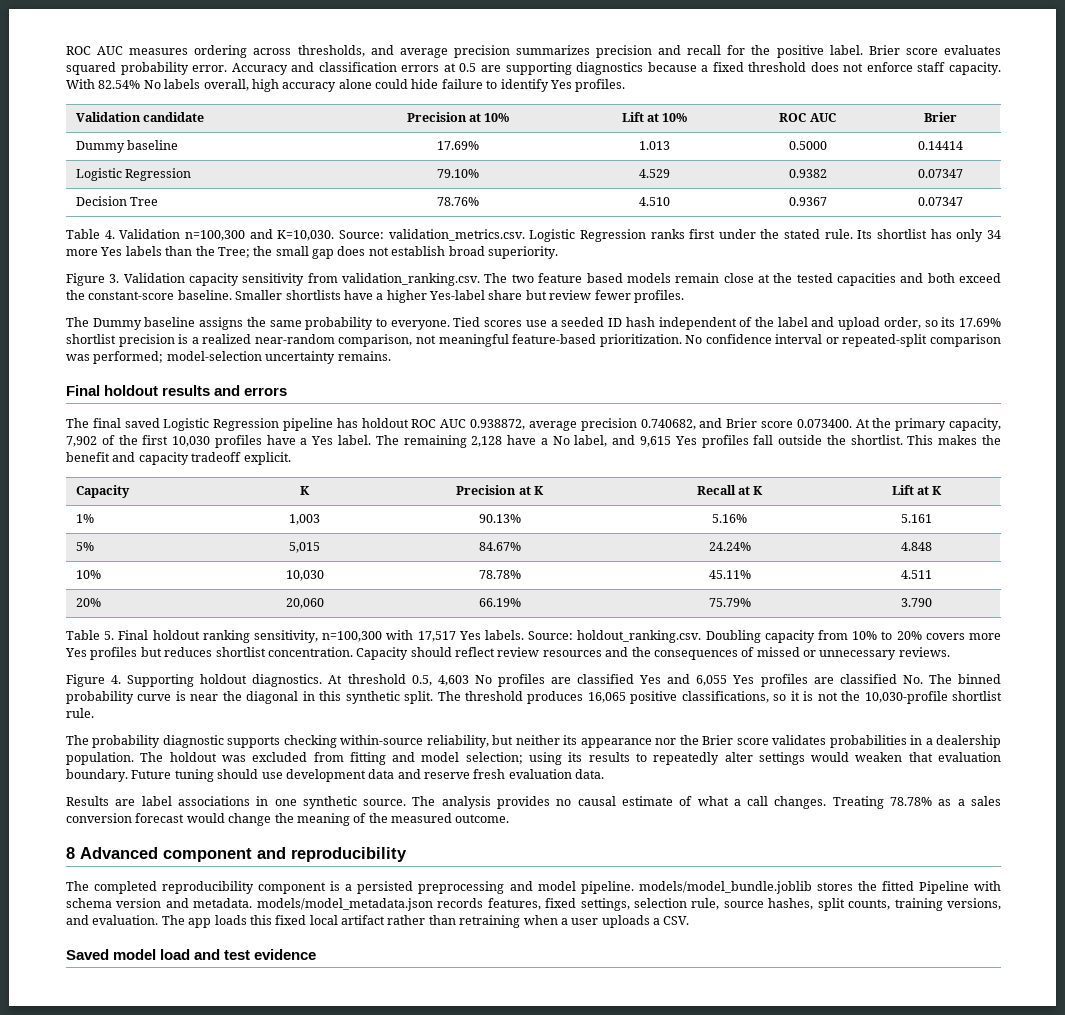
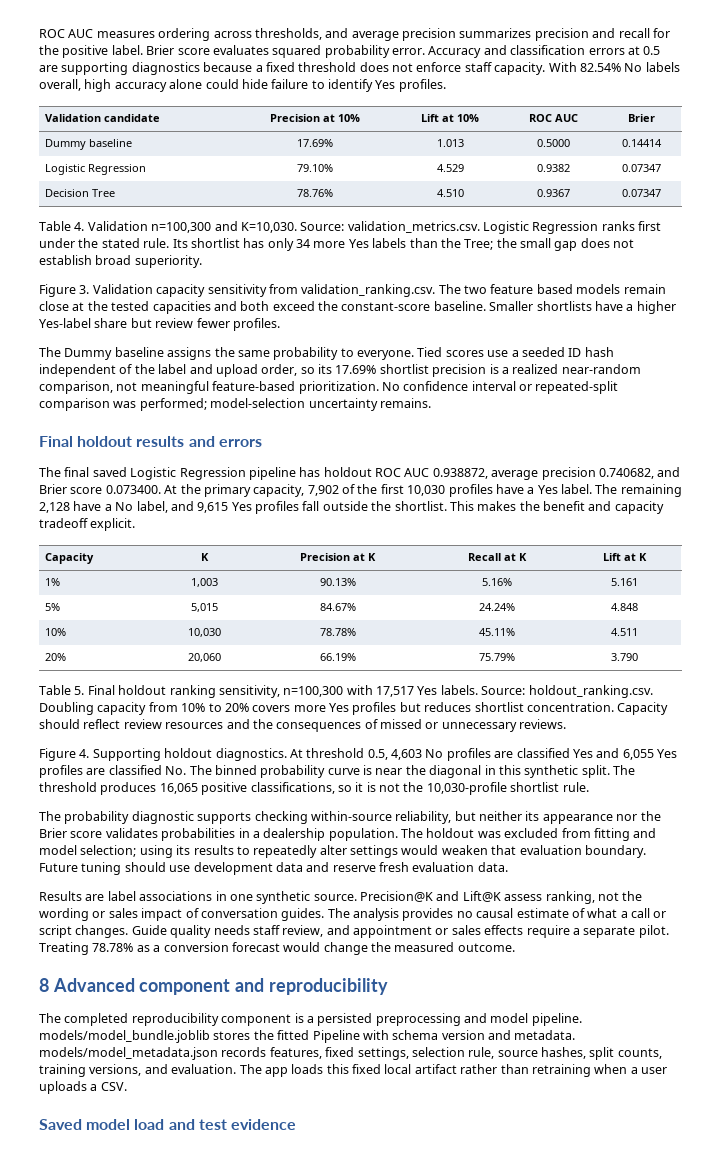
(407, 802) none -> [360,891,643,904] [39,908,325,921] Precision@K and Lift@K assess ranking, not the wording or sales impact of conversation guides.
[774,796,827,809] changes. -> [653,911,667,918] [39,925,669,938] or script changes. Guide quality needs staff review, and appointment or sales effects require a separate pilot.
[971,796,1002,806] sales -> (161, 948) none
[296,813,388,826] meaning of the -> (391, 947) none

